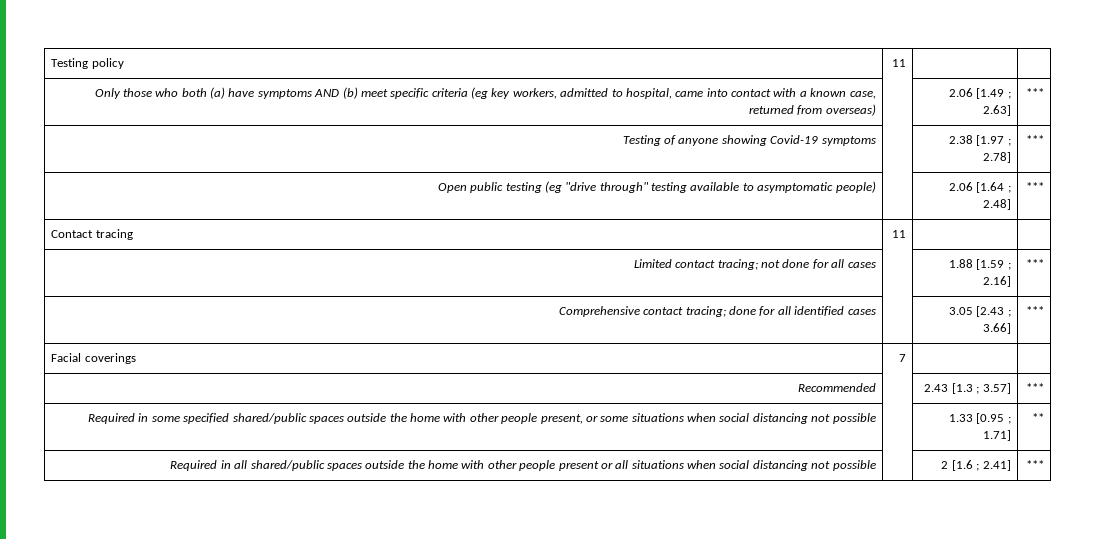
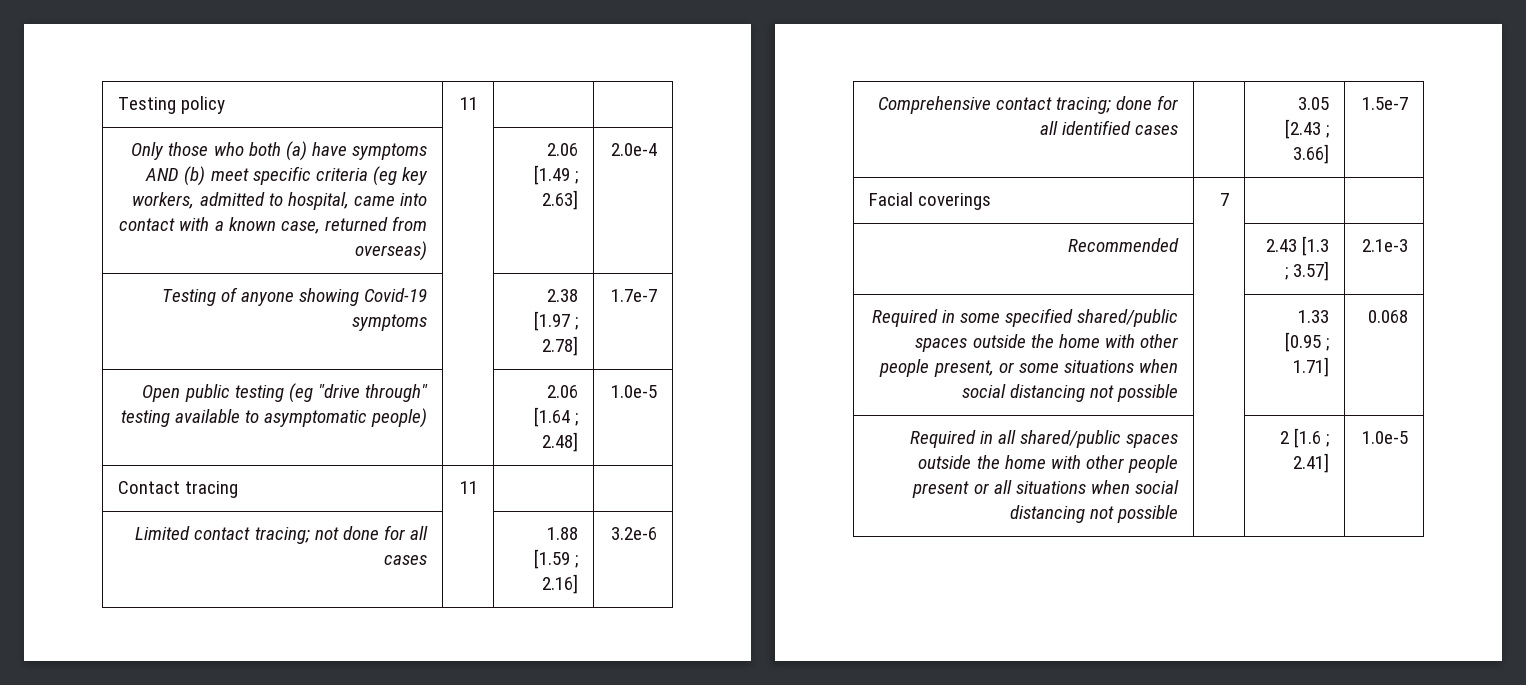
[1025,88,1044,97] *** -> [611,143,658,156] 2.0e-4
[1025,135,1044,144] *** -> [611,289,658,302] 1.7e-7
[1025,182,1044,191] *** -> [611,385,658,398] 1.0e-5
[1025,259,1044,268] *** -> [611,527,658,540] 3.2e-6
[1025,306,1044,315] *** -> [1362,97,1409,110] 1.5e-7
[1025,383,1044,392] *** -> [1362,239,1409,252] 2.1e-3
[1031,413,1044,422] ** -> [1368,310,1409,323] 0.068
[1025,460,1044,469] *** -> [1362,431,1409,444] 1.0e-5

